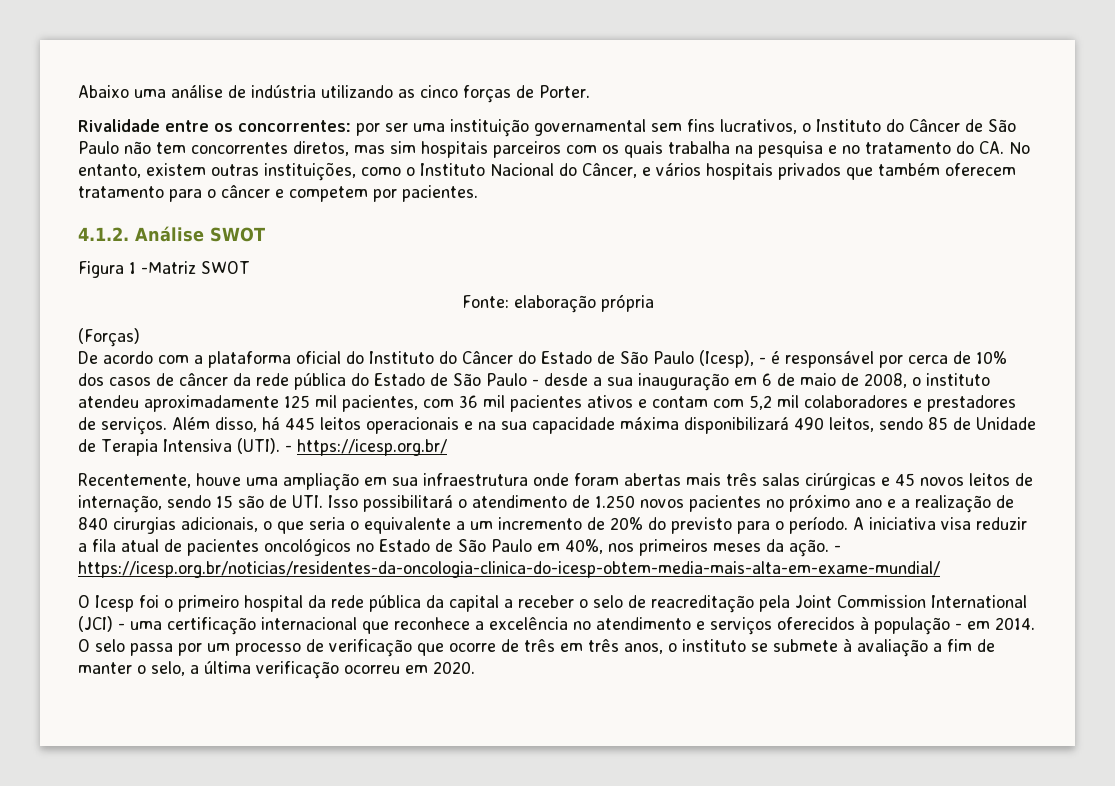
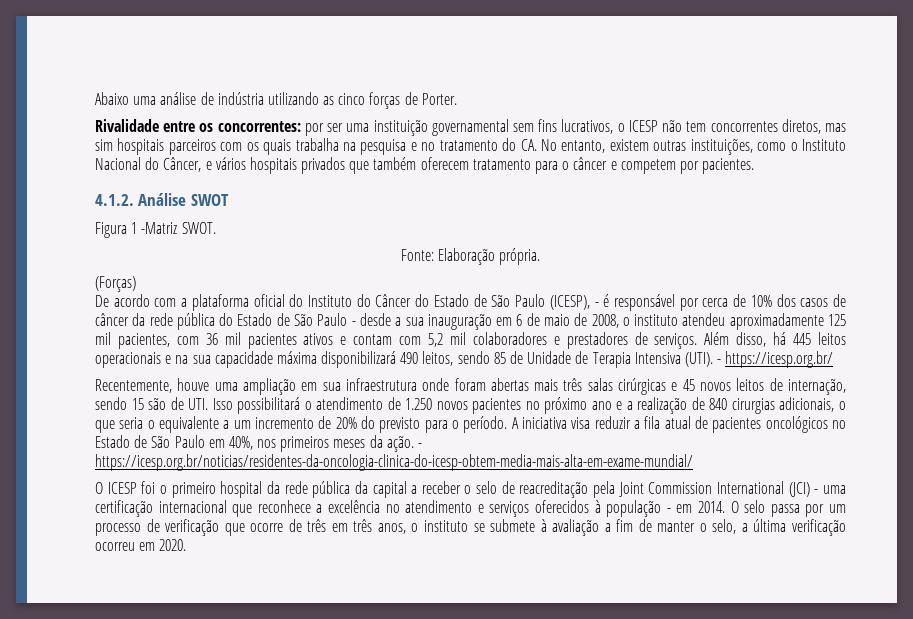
[816,119,1016,132] [78,141,119,154] Instituto do Câncer de São Paulo -> [628,120,658,132] ICESP
[201,261,250,274] SWOT -> [181,222,216,234] SWOT.
[513,294,654,313] elaboração própria -> [438,248,541,265] Elaboração própria.
[699,350,754,368] (Icesp), -> [549,295,590,310] (ICESP),
[95,595,134,612] Icesp -> [107,482,137,494] ICESP

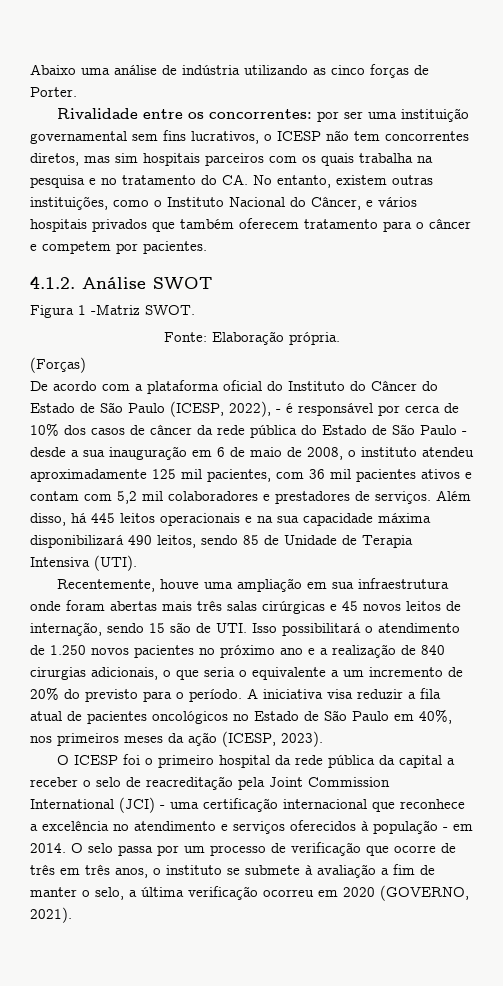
[549,295,590,310] (ICESP), -> [170,401,271,417] (ICESP, 2022),
[717,351,834,368] - https://icesp.org.br/ -> (137, 563) none
[386,435,423,452] [95,454,693,471] ação. - https://icesp.org.br/noticias/residentes-da-oncologia-clinica-do-icesp-obtem-media-mais-alta-em-exame-mundial/ -> [188,731,323,747] ação (ICESP, 2023).
[159,539,187,551] 2020. -> [343,885,469,901] [30,907,72,923] 2020 (GOVERNO, 2021).

